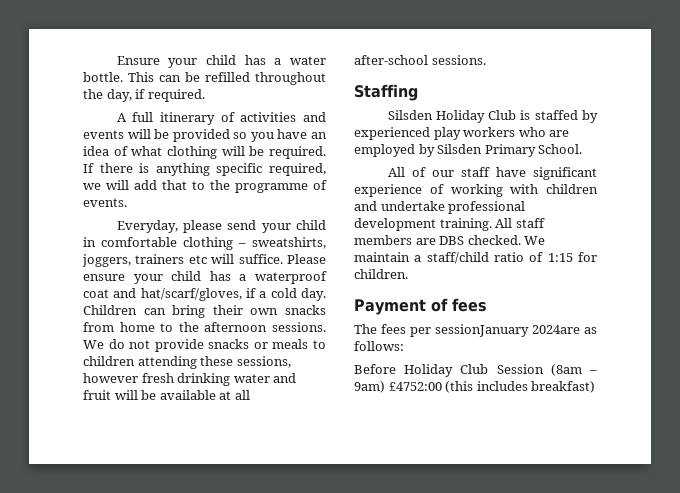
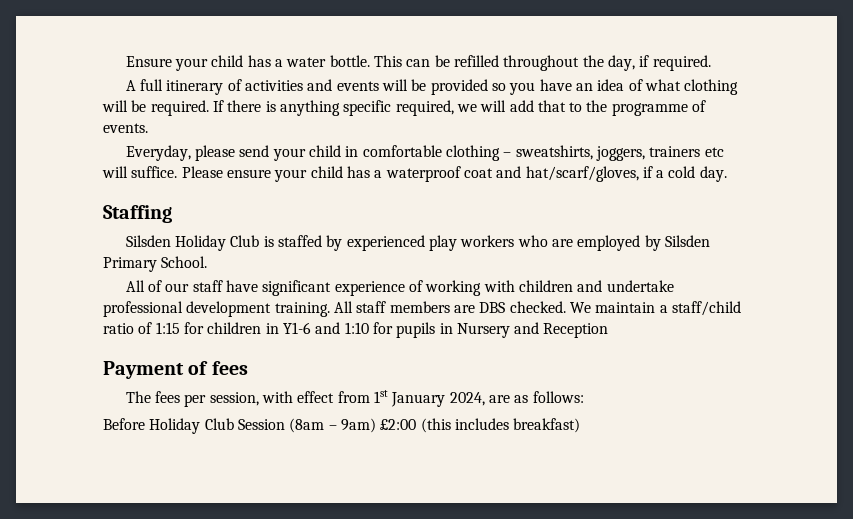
[83,305,326,318] [83,322,326,332] [83,339,326,352] [83,356,291,369] [83,373,297,386] [83,390,250,400] [354,55,486,65] Children can bring their own snacks from home to the afternoon sessions. We do not provide snacks or meals to children attending these sessions, however fresh drinking water and fruit will be available at all after-school sessions. -> (727, 174) none
[354,269,408,279] children. -> [207,322,609,338] children in Y1-6 and 1:10 for pupils in Nursery and Reception
[435,324,580,337] sessionJanuary 2024are -> [209,390,510,407] session, with effect from 1st January 2024, are
[388,382,442,391] £4752:00 -> [380,419,417,430] £2:00

